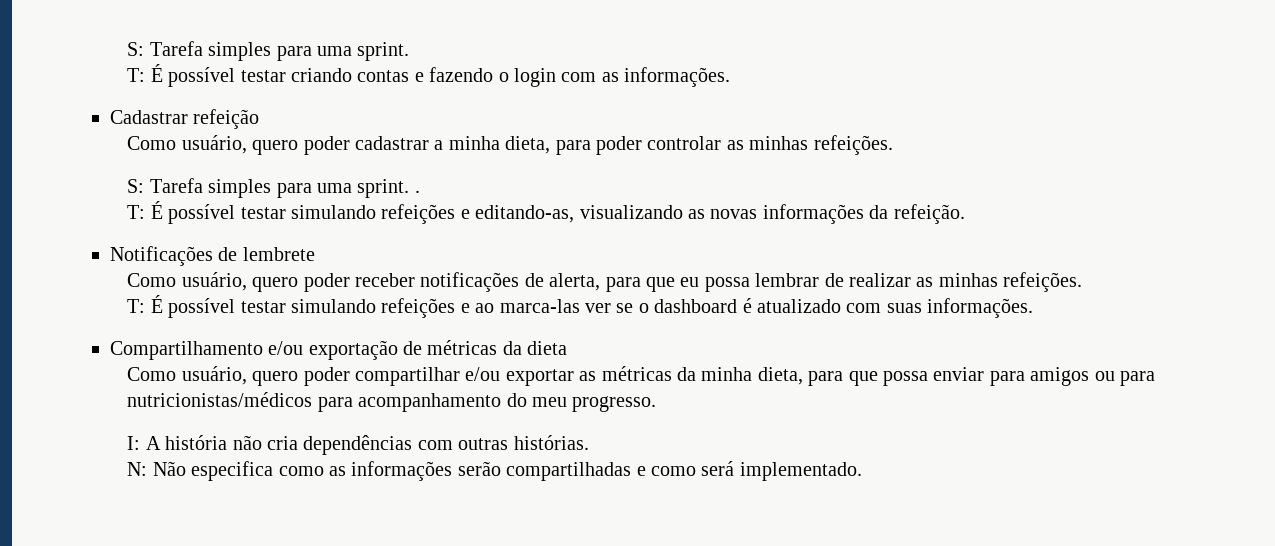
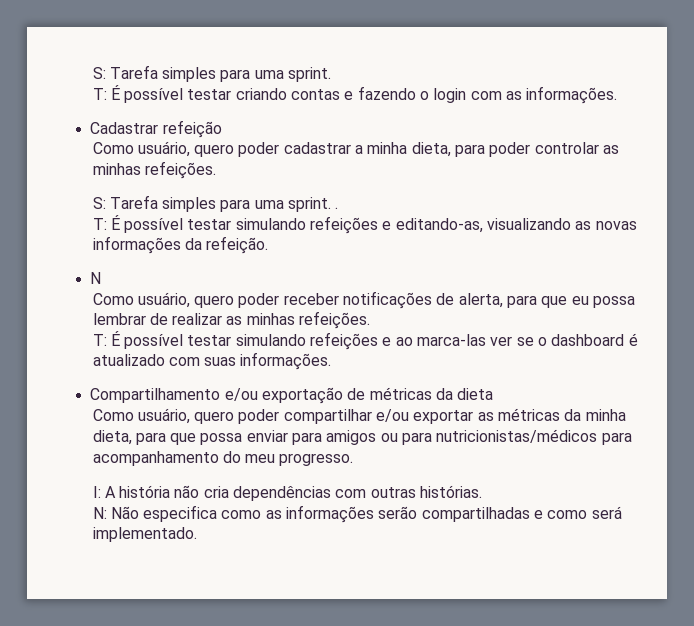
[109,246,315,266] Notificações de lembrete -> [90,272,102,284] N

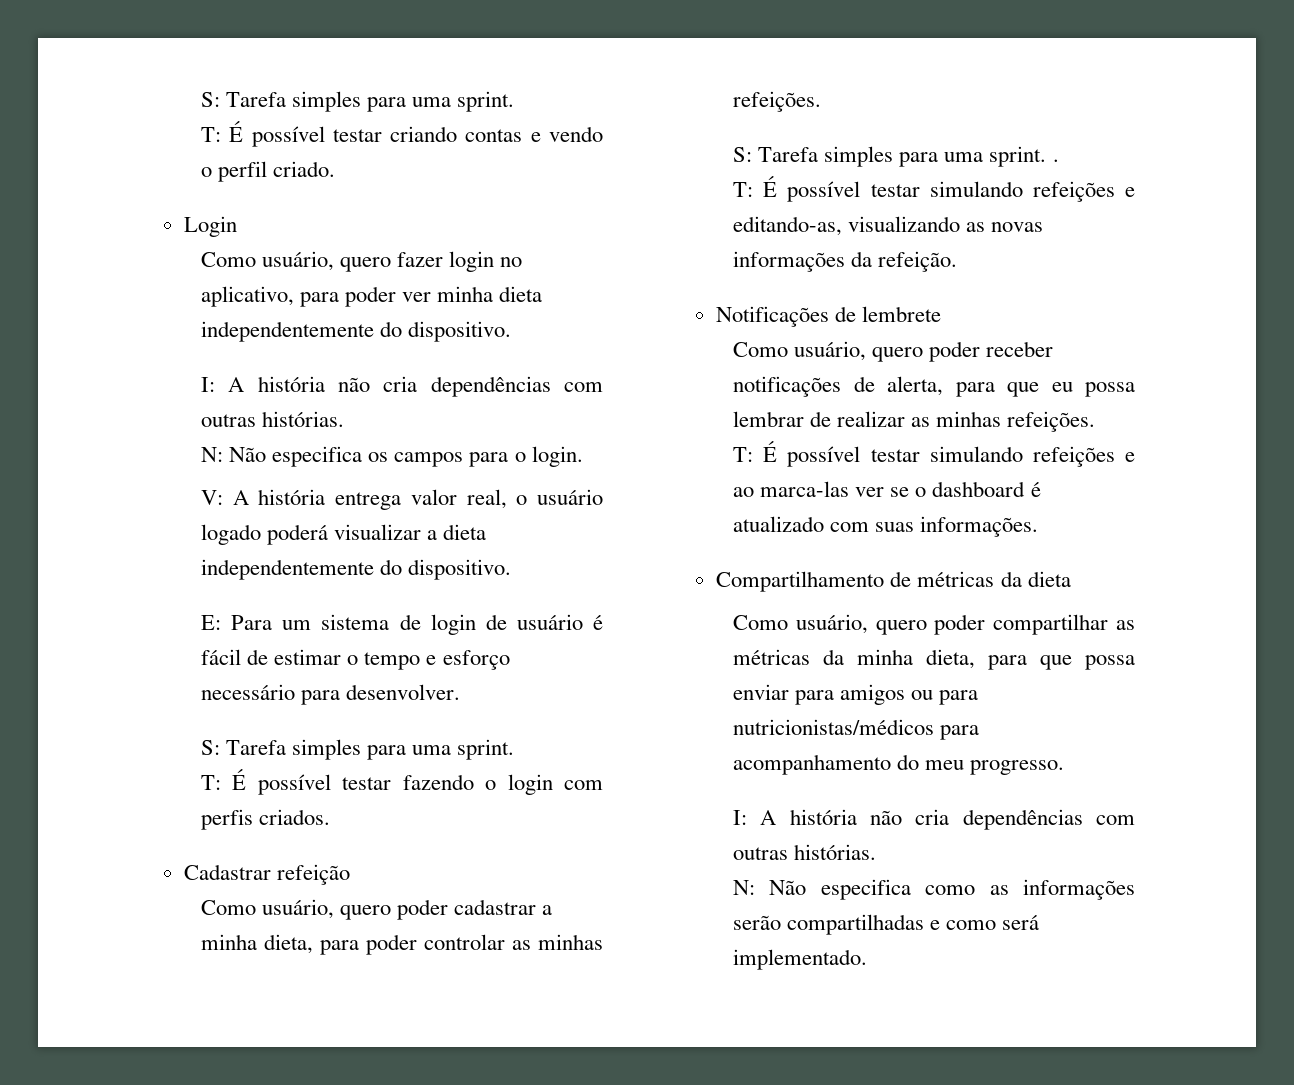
(354, 95) none -> [549,126,603,142] [201,161,336,182] [184,216,238,237] [201,251,523,272] [201,286,543,307] [201,321,512,342] [201,376,603,397] [201,411,345,427] [201,446,583,467] [201,489,603,510] [201,524,487,545] [201,559,512,580] [201,614,603,635] [201,649,510,670] [201,684,461,705] [201,739,515,760] [201,769,392,795] vendo o perfil criado. // Login // Como usuário, quero fazer login no aplicativo, para poder ver minha dieta independentemente do dispositivo. // I: A história não cria dependências com outras histórias. // N: Não especifica os campos para o login. // V: A história entrega valor real, o usuário logado poderá visualizar a dieta independentemente do dispositivo. // E: Para um sistema de login de usuário é fácil de estimar o tempo e esforço necessário para desenvolver. // S: Tarefa simples para uma sprint. // T: É possível testar
[506,86,618,104] as informações. -> [201,809,331,830] perfis criados.
[90,272,102,284] N -> [716,306,942,327] Notificações de lembrete
[224,387,343,404] e/ou exportação -> (885, 581) none
[376,409,474,424] e/ou exportar -> (1109, 624) none

